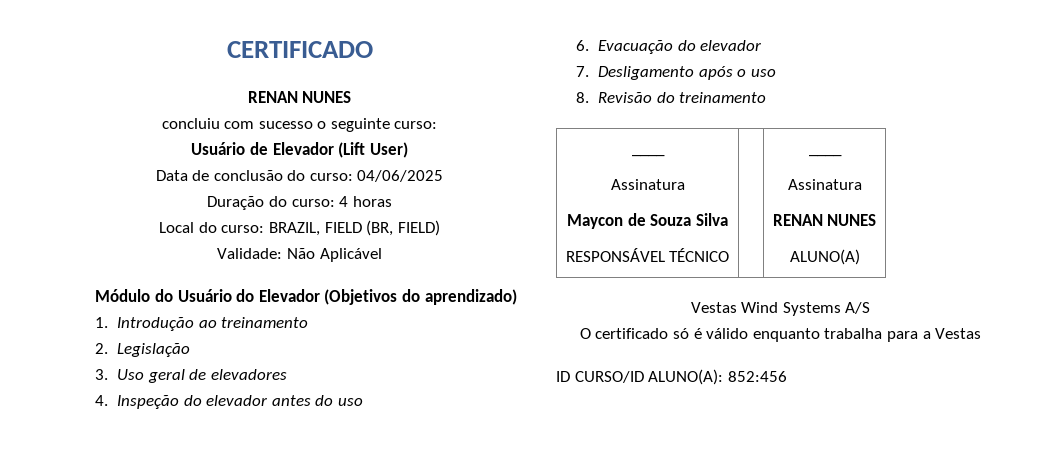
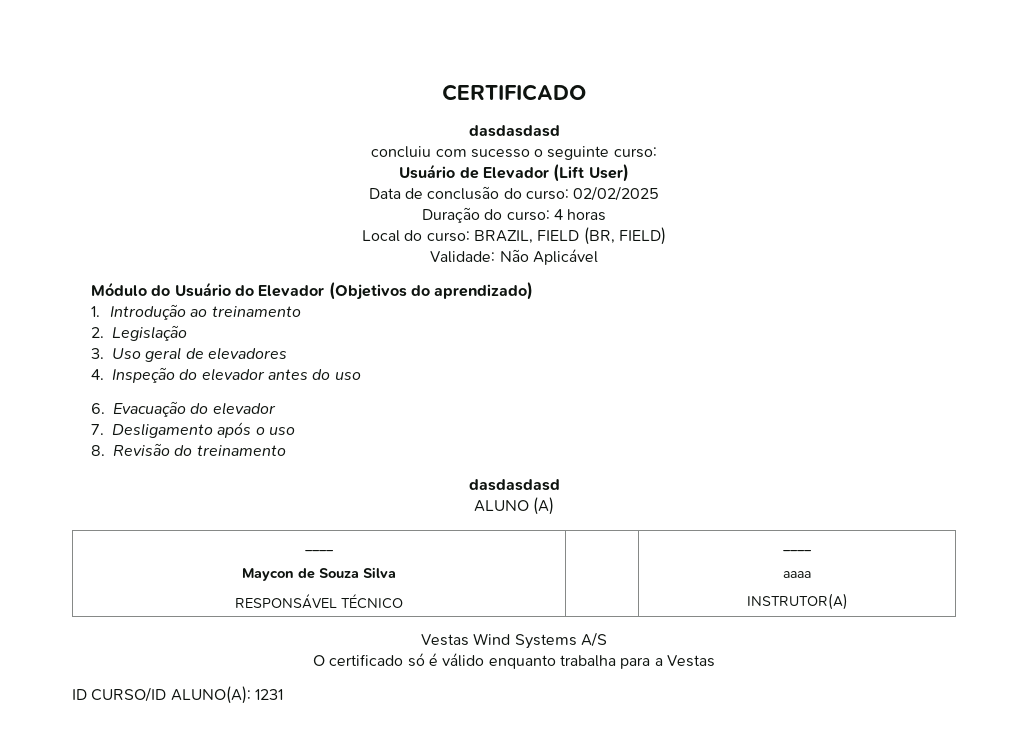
[247,91,352,103] RENAN NUNES -> [468,125,560,137] dasdasdasd
[357,170,444,182] 04/06/2025 -> [573,186,660,201] 02/02/2025
[631,154,665,157] [610,179,685,190] // ____ // Assinatura -> [468,479,560,491] [473,497,555,515] [305,550,334,552] // dasdasdasd // ALUNO (A) // ____
[787,179,862,190] [772,214,877,226] [789,249,860,265] Assinatura // RENAN NUNES // ALUNO(A) -> [783,571,811,578] [746,593,848,610] aaaa // INSTRUTOR(A)
[727,371,787,382] 852:456 -> [254,689,283,700] 1231

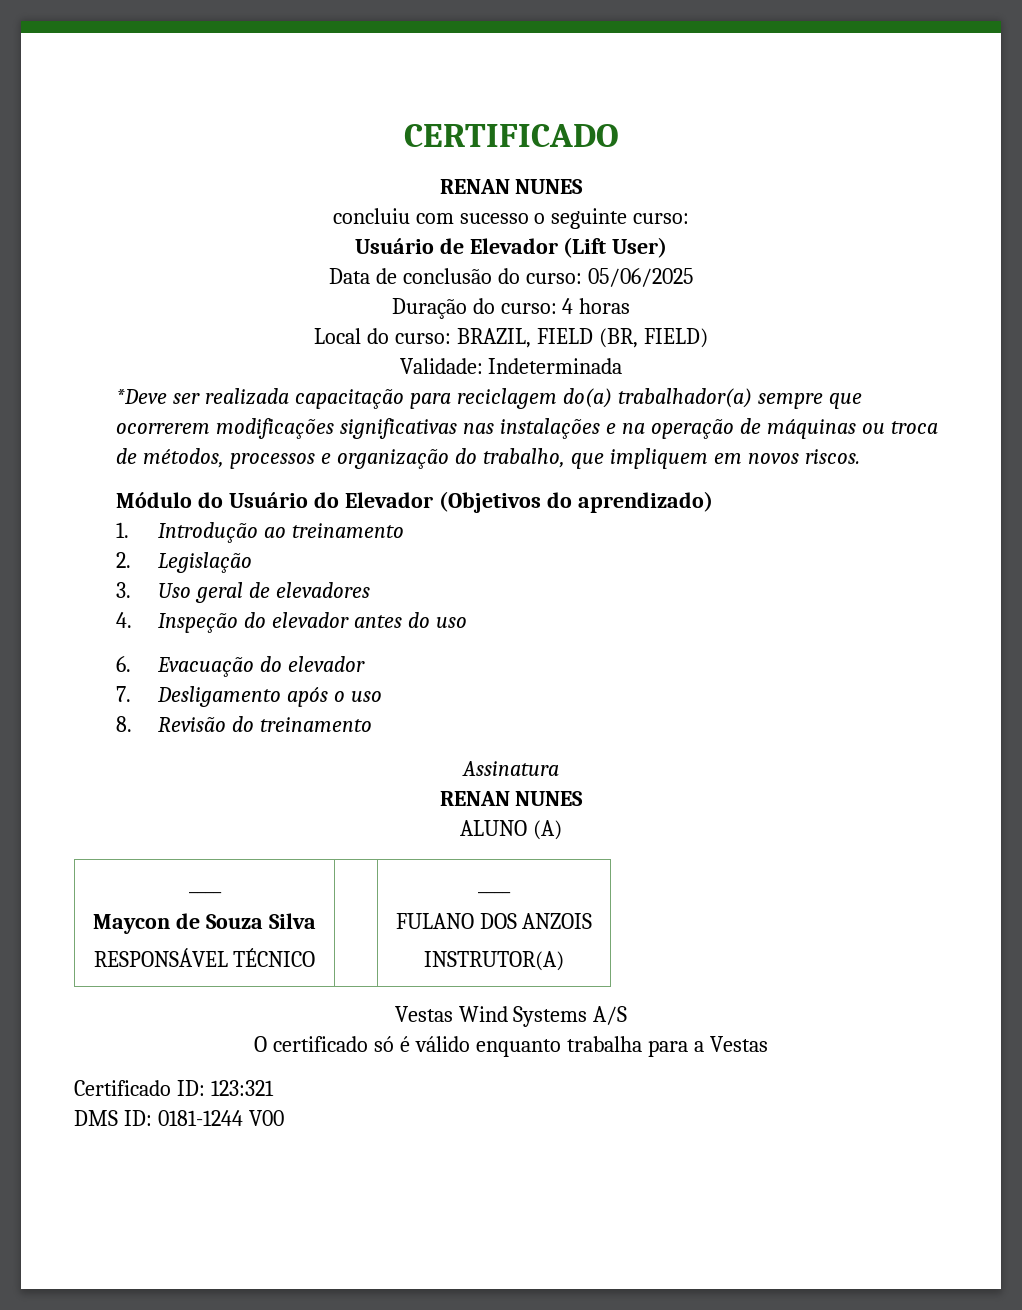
[468,125,560,137] dasdasdasd -> [439,179,584,194] RENAN NUNES
[573,186,660,201] 02/02/2025 -> [587,268,693,287] 05/06/2025
[499,249,598,265] Não Aplicável -> [488,358,623,374] [116,388,862,409] [116,418,938,439] [116,448,860,469] Indeterminada // *Deve ser realizada capacitação para reciclagem do(a) trabalhador(a) sempre que ocorrerem modificações significativas nas instalações e na operação de máquinas ou troca de métodos, processos e organização do trabalho, que impliquem em novos riscos.
[468,479,560,491] dasdasdasd -> [462,761,559,776] [439,791,584,806] Assinatura // RENAN NUNES
[783,571,811,578] aaaa -> [395,913,593,929] FULANO DOS ANZOIS
[72,686,283,704] ID CURSO/ID ALUNO(A): 1231 -> [74,1080,274,1096] [74,1110,284,1126] Certificado ID: 123:321 // DMS ID: 0181-1244 V00

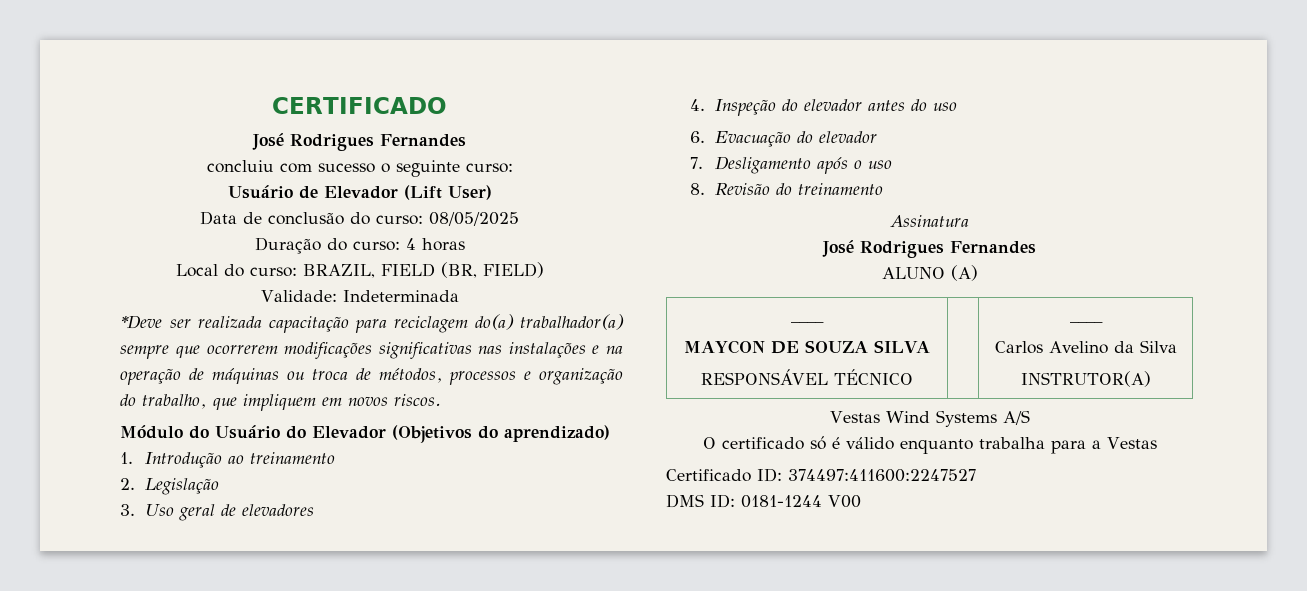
[439,179,584,194] RENAN NUNES -> [252,133,466,151] José Rodrigues Fernandes
[587,268,693,287] 05/06/2025 -> [429,212,519,226] 08/05/2025
[439,791,584,806] RENAN NUNES -> [822,240,1036,258] José Rodrigues Fernandes
[93,913,316,934] Maycon de Souza Silva -> [683,340,931,354] MAYCON DE SOUZA SILVA
[395,913,593,929] FULANO DOS ANZOIS -> [994,340,1177,354] Carlos Avelino da Silva
[210,1080,274,1096] 123:321 -> [788,469,976,482] 374497:411600:2247527

